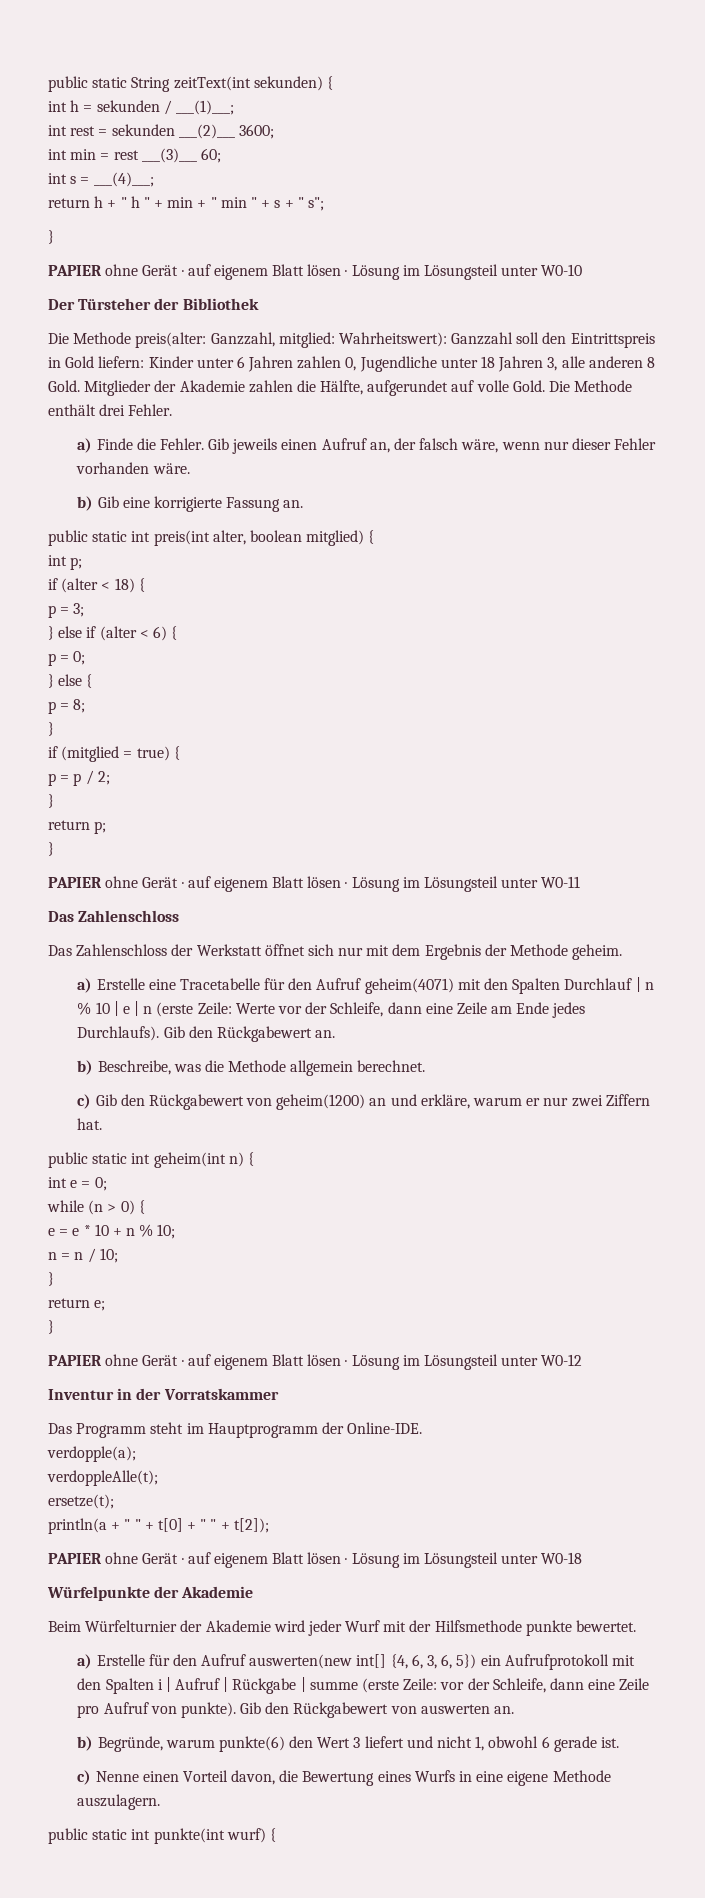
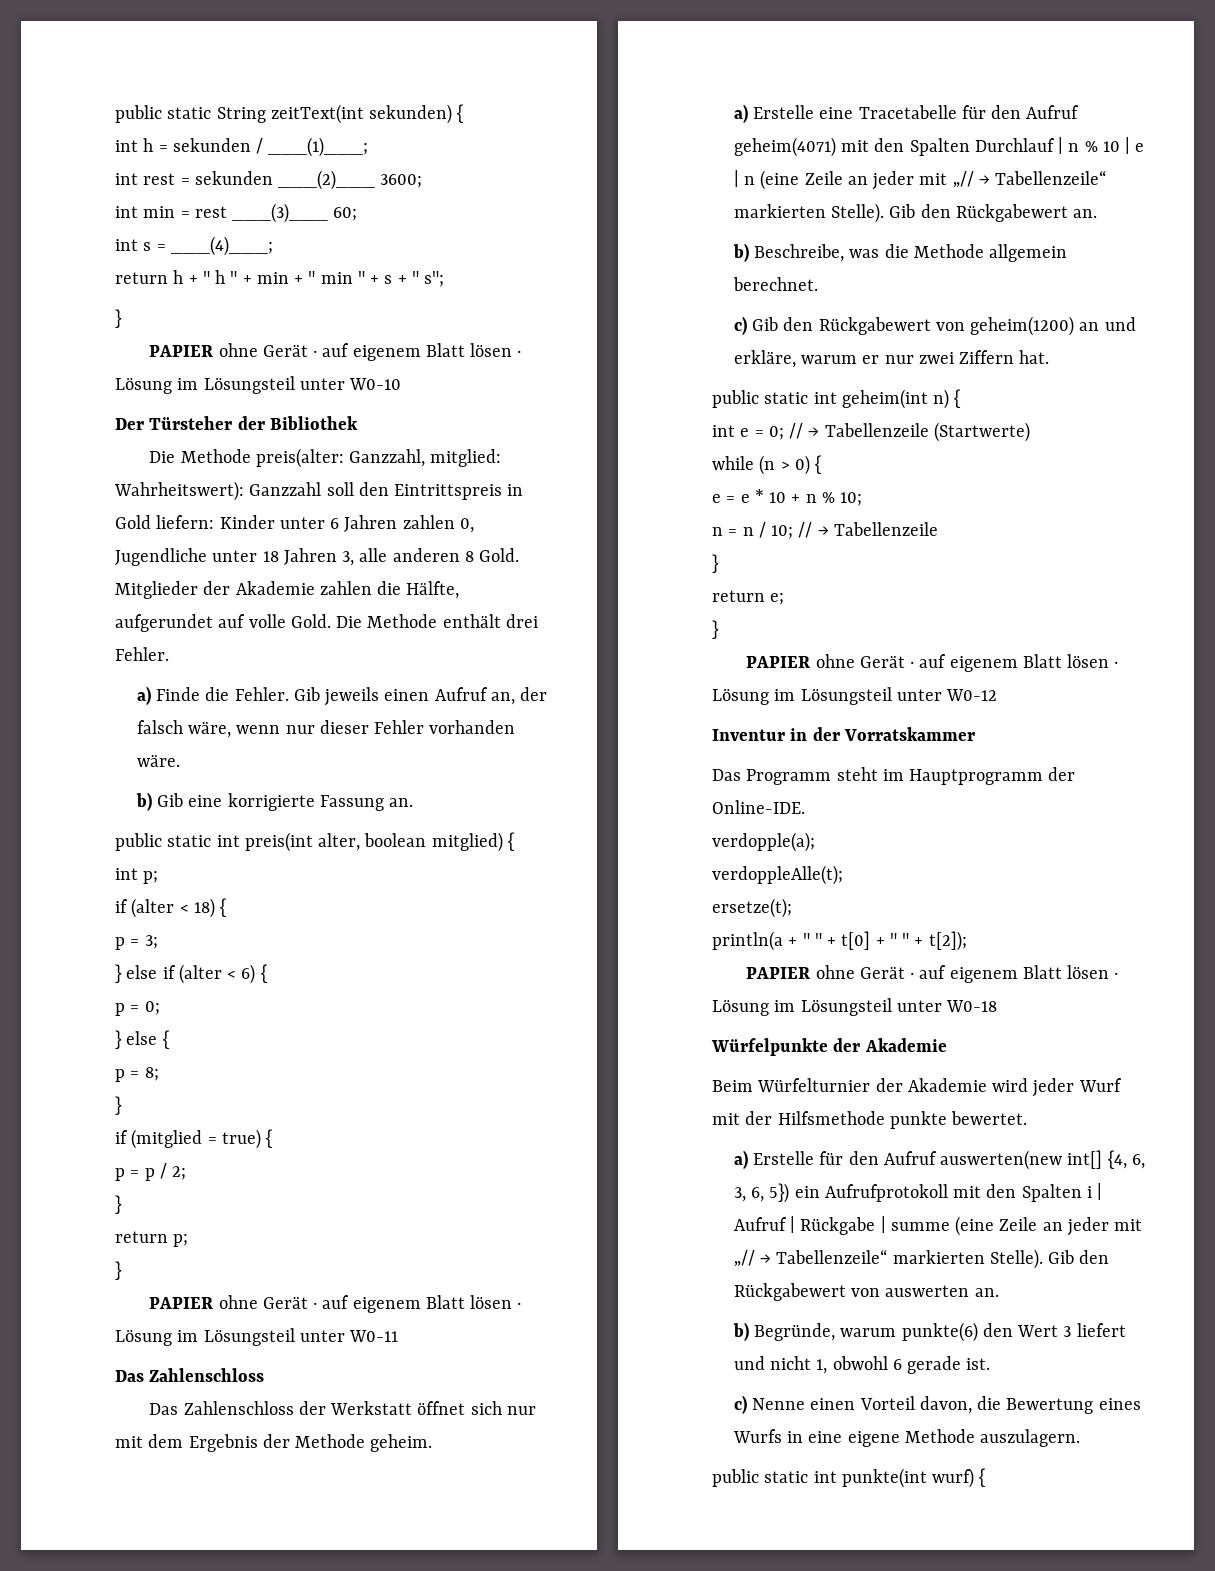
[156,1002,586,1018] [77,1026,160,1041] (erste Zeile: Werte vor der Schleife, dann eine Zeile am Ende jedes Durchlaufs). -> [760,170,1107,190] [733,203,884,223] (eine Zeile an jeder mit „// → Tabellenzeile“ markierten Stelle).
(107, 1184) none -> [789,422,1030,442] // → Tabellenzeile (Startwerte)
(118, 1255) none -> [798,522,938,538] // → Tabellenzeile
[362,1678,650,1693] [77,1702,236,1718] (erste Zeile: vor der Schleife, dann eine Zeile pro Aufruf von punkte). -> [955,1216,1143,1236] [733,1249,1043,1269] (eine Zeile an jeder mit „// → Tabellenzeile“ markierten Stelle).

